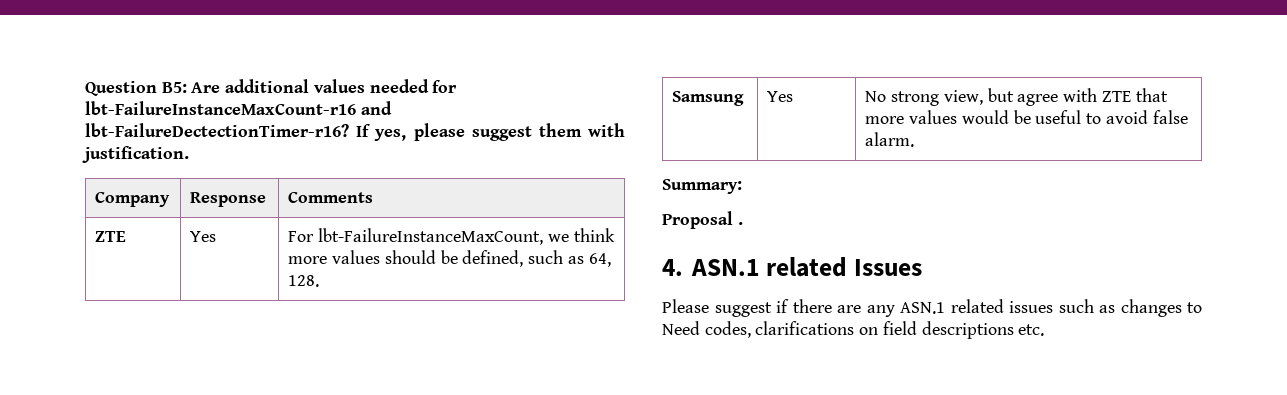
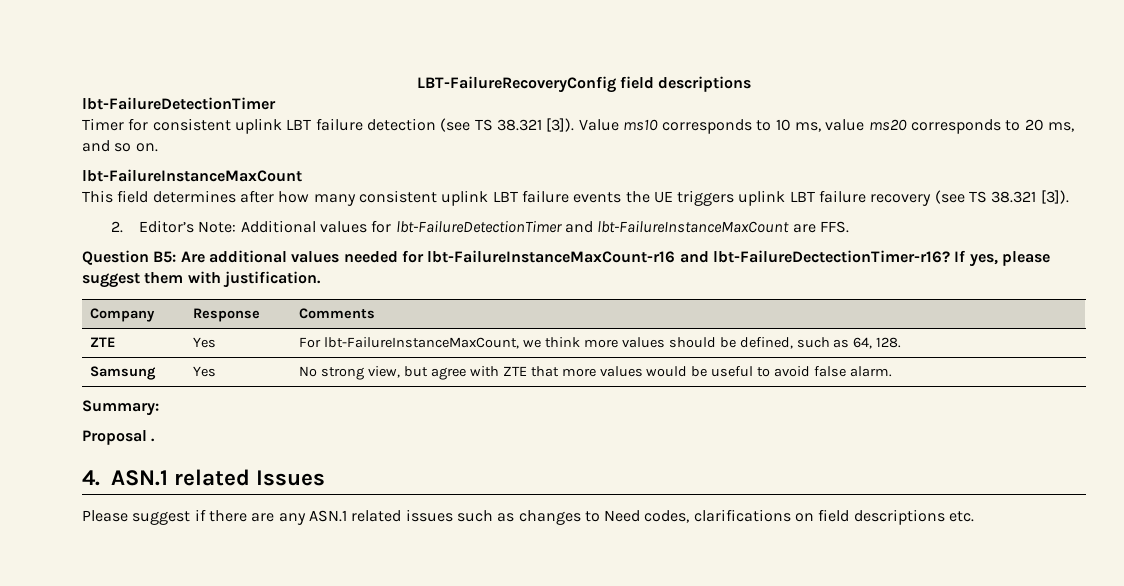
(85, 88) none -> [416,76,752,93] [82,97,276,110] [82,118,1075,134] [82,140,158,152] [82,169,302,182] [82,190,1069,206] [110,220,849,233] LBT-FailureRecoveryConfig field descriptions // lbt-FailureDetectionTimer // Timer for consistent uplink LBT failure detection (see TS 38.321 [3]). Value ms10 corresponds to 10 ms, value ms20 corresponds to 20 ms, and so on. // lbt-FailureInstanceMaxCount // This field determines after how many consistent uplink LBT failure events the UE triggers uplink LBT failure recovery (see TS 38.321 [3]). // 2. Editor’s Note: Additional values for lbt-FailureDetectionTimer and lbt-FailureInstanceMaxCount are FFS. //

